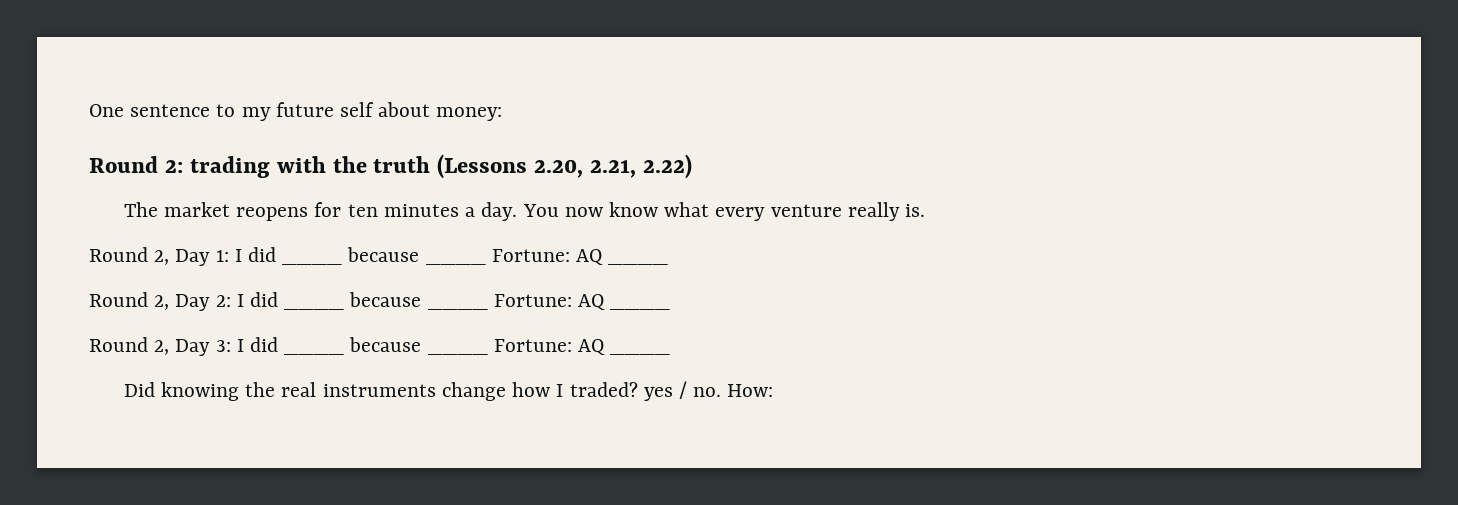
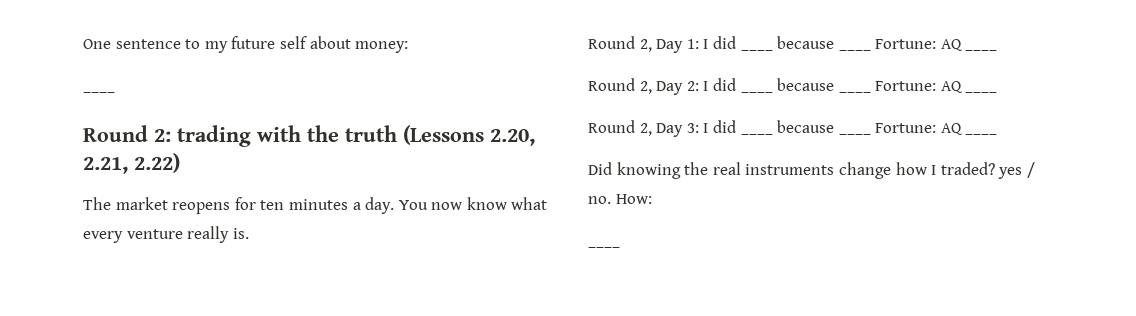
(503, 114) none -> [83,91,115,93] // ____
(774, 390) none -> [588,246,620,248] // ____

